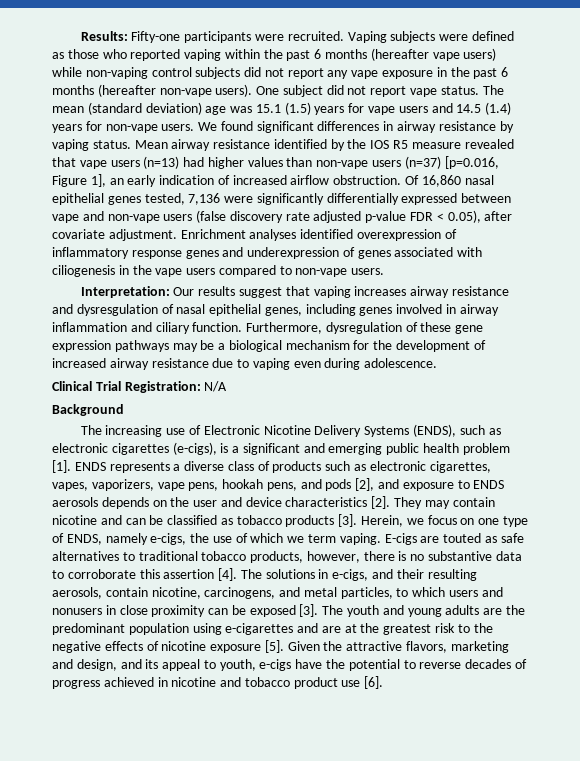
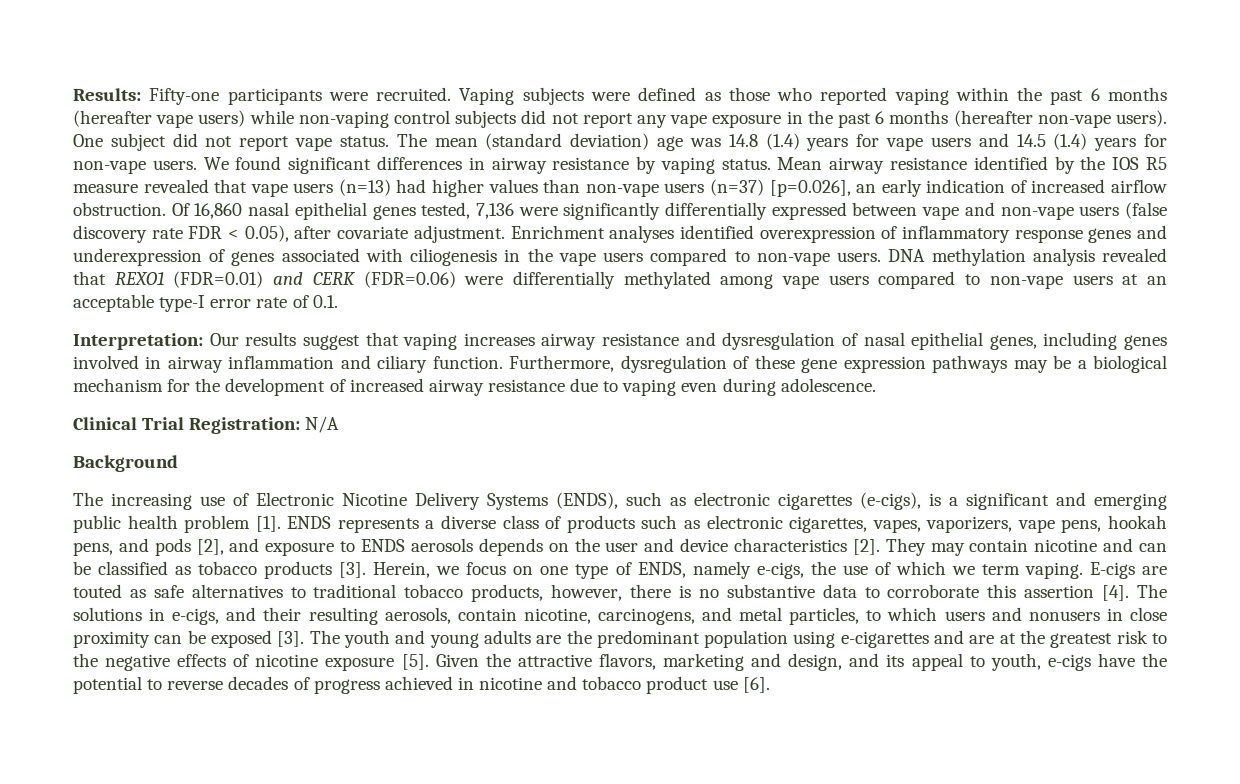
[255,102,311,115] 15.1 (1.5) -> [728,133,800,150] 14.8 (1.4)
[444,156,499,169] [52,174,106,187] [p=0.016, Figure 1], -> [769,180,851,197] [p=0.026],
[313,211,407,223] adjusted p-value -> (183, 233) none
(385, 271) none -> [888,248,1168,266] [73,271,1168,289] [73,294,338,312] DNA methylation analysis revealed that REXO1 (FDR=0.01) and CERK (FDR=0.06) were differentially methylated among vape users compared to non-vape users at an acceptable type-I error rate of 0.1.

